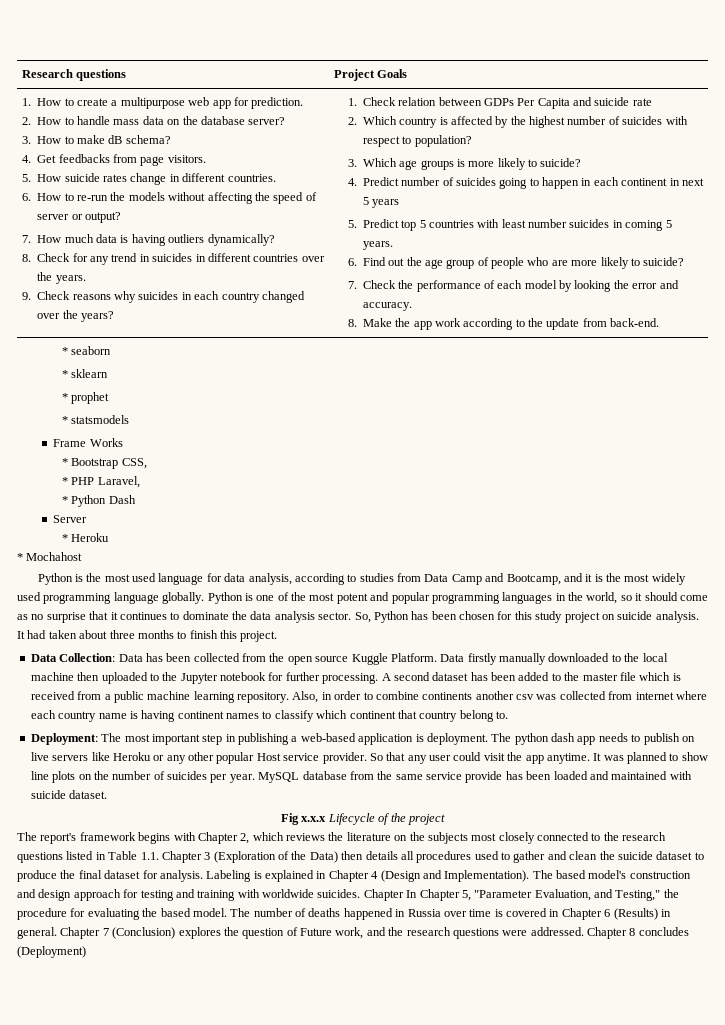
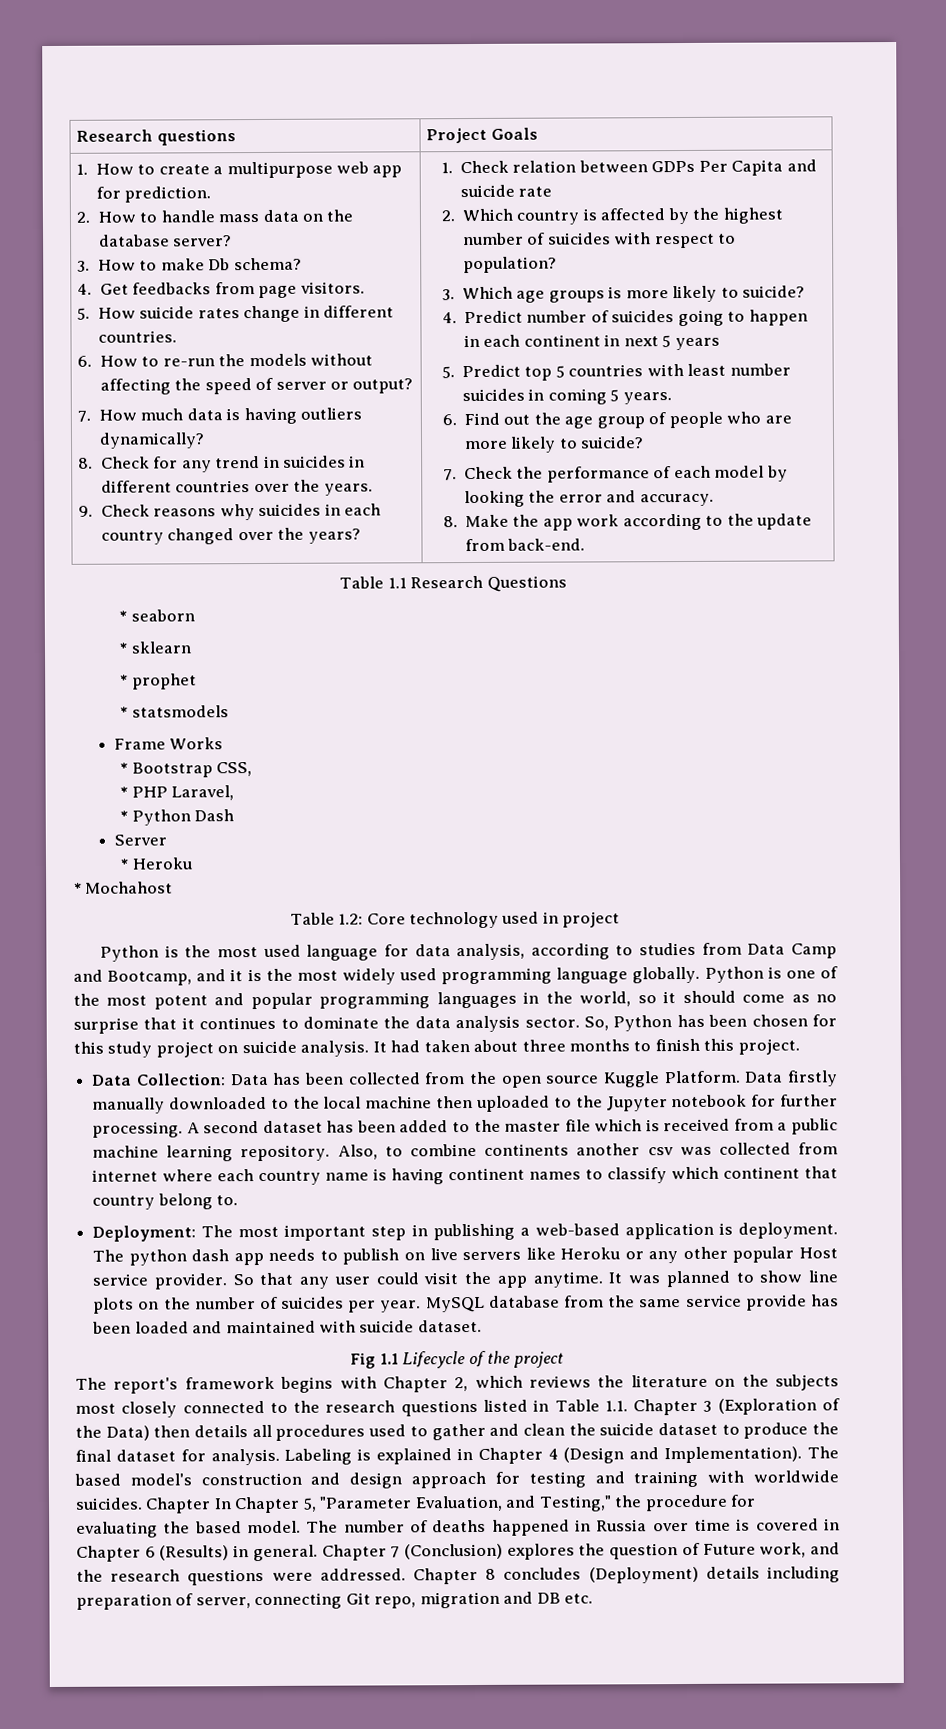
[108,135,123,144] dB -> [208,258,231,271] Db
(660, 322) none -> [339,575,567,592] // Table 1.1 Research Questions
(83, 556) none -> [289,911,621,929] // Table 1.2: Core technology used in project
[321,691,362,700] in order -> (378, 1152) none
[301,816,327,822] x.x.x -> [379,1353,399,1365] 1.1
(86, 952) none -> [705,1566,841,1583] [76,1591,594,1610] details including preparation of server, connecting Git repo, migration and DB etc.

